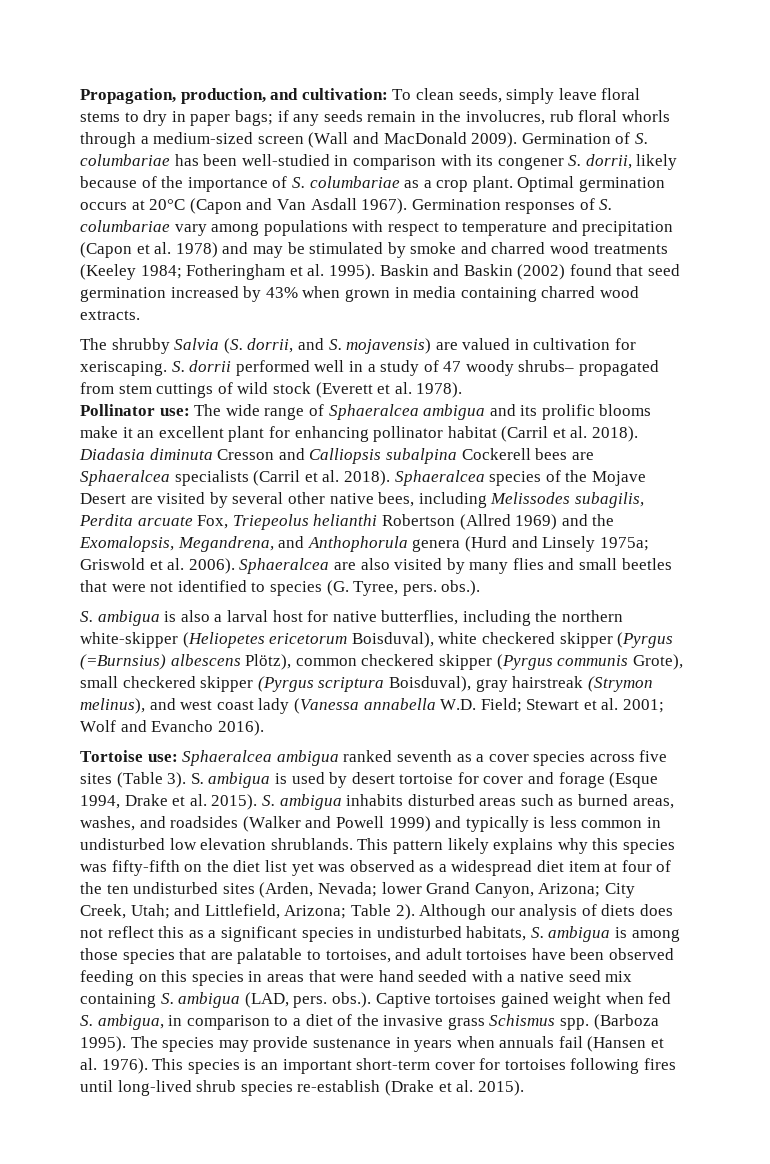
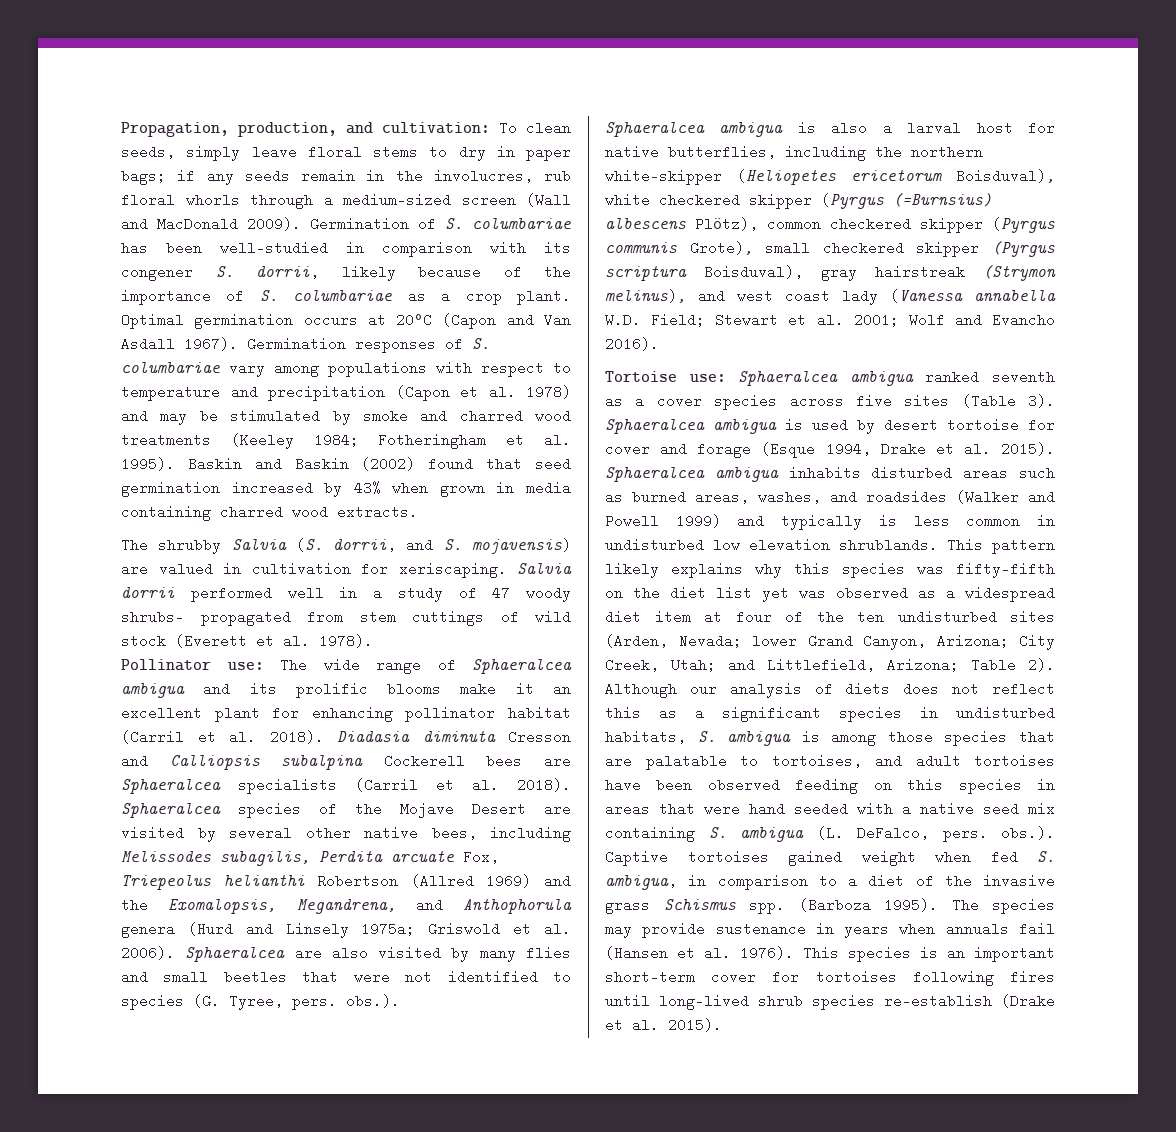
[171,361,185,372] S. -> [517,562,572,574] Salvia
[80,611,93,622] S. -> [605,121,705,137] Sphaeralcea
[190,773,204,784] S. -> [605,418,705,434] Sphaeralcea
[261,795,275,806] S. -> [605,466,705,482] Sphaeralcea
[244,992,289,1008] (LAD, -> [816,826,929,840] (L. DeFalco,

